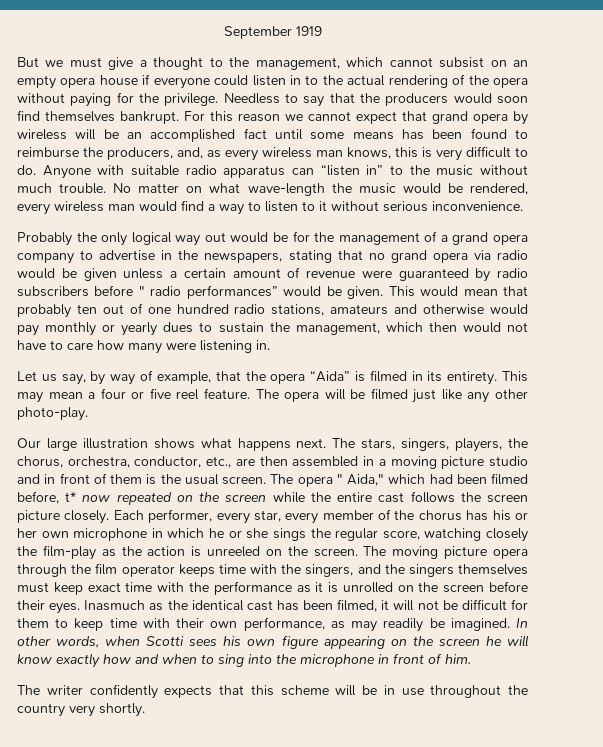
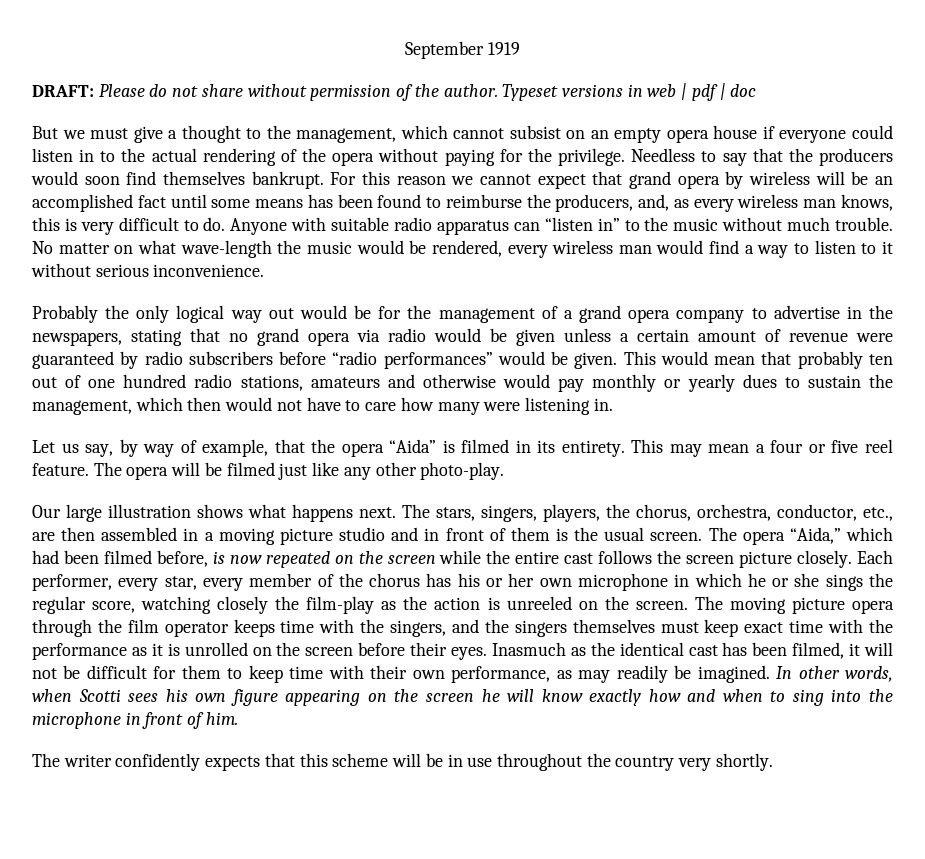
(322, 31) none -> [32,83,757,101] // DRAFT: Please do not share without permission of the author. Typeset versions in web | pdf | doc
[138,286,182,296] " radio -> [332,351,378,365] “radio
[336,474,384,486] " Aida," -> [789,527,841,544] “Aida,”
[65,492,77,502] t* -> [212,551,225,564] is

